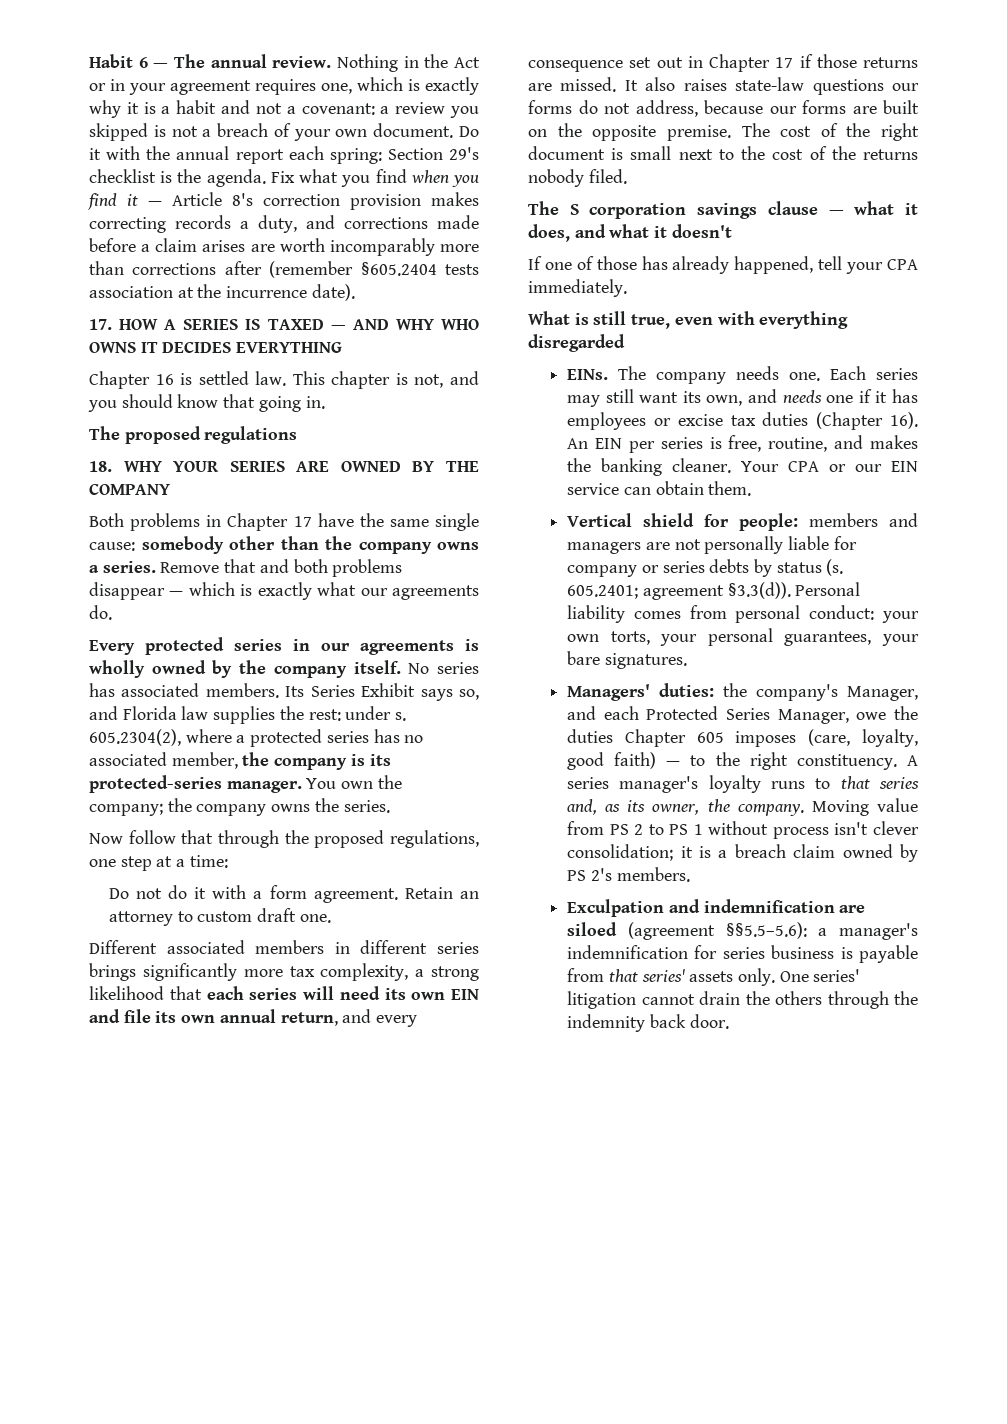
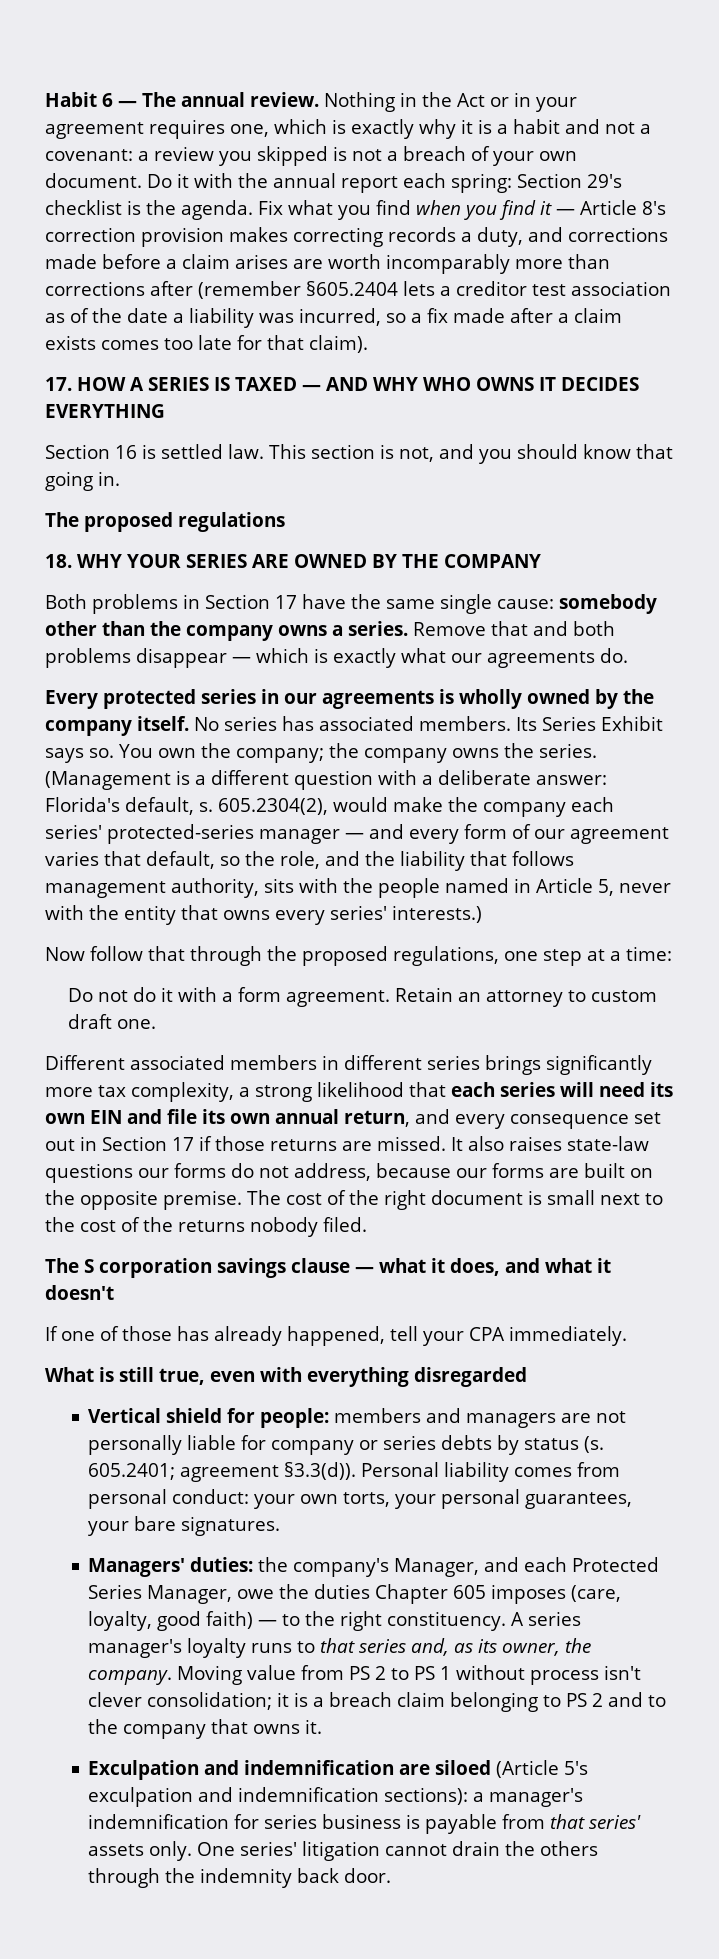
[445,264,479,275] [89,284,355,301] tests association at the incurrence date). -> [403,281,671,296] [45,308,622,328] [45,335,368,353] lets a creditor test association as of the date a liability was incurred, so a fix made after a claim exists comes too late for that claim).
[89,371,150,389] Chapter -> [45,444,110,459] Section
[331,371,391,389] chapter -> [310,444,375,459] section
[227,513,289,531] Chapter -> [205,594,270,609] Section
[459,689,480,700] [89,706,407,724] [89,729,424,747] [89,752,391,770] [89,775,302,793] so, and Florida law supplies the rest: under s. 605.2304(2), where a protected series has no associated member, the company is its protected-series manager. -> [89,748,114,758] so.
(390, 806) none -> [45,770,607,790] [45,797,614,817] [45,824,669,844] [45,851,574,871] [45,878,671,898] [45,905,482,925] (Management is a different question with a deliberate answer: Florida's default, s. 605.2304(2), would make the company each series' protected-series manager — and every form of our agreement varies that default, so the role, and the liability that follows management authority, sits with the people named in Article 5, never with the entity that owns every series' interests.)
[709,54,770,72] Chapter -> [102,1136,167,1151] Section
[567,366,918,384] [567,389,919,407] [567,412,918,430] [567,435,918,453] [567,458,918,476] [567,481,752,496] // EINs. The company needs one. Each series may still want its own, and needs one if it has employees or excise tax duties (Chapter 16). An EIN per series is free, routine, and makes the banking cleaner. Your CPA or our EIN service can obtain them. -> (527, 1377) none
[842,844,918,862] [567,867,690,882] owned by PS 2's members. -> [450,1692,667,1712] [88,1719,323,1739] belonging to PS 2 and to the company that owns it.
[627,922,807,940] (agreement §§5.5–5.6): -> [496,1760,589,1778] [88,1787,469,1807] (Article 5's exculpation and indemnification sections):

